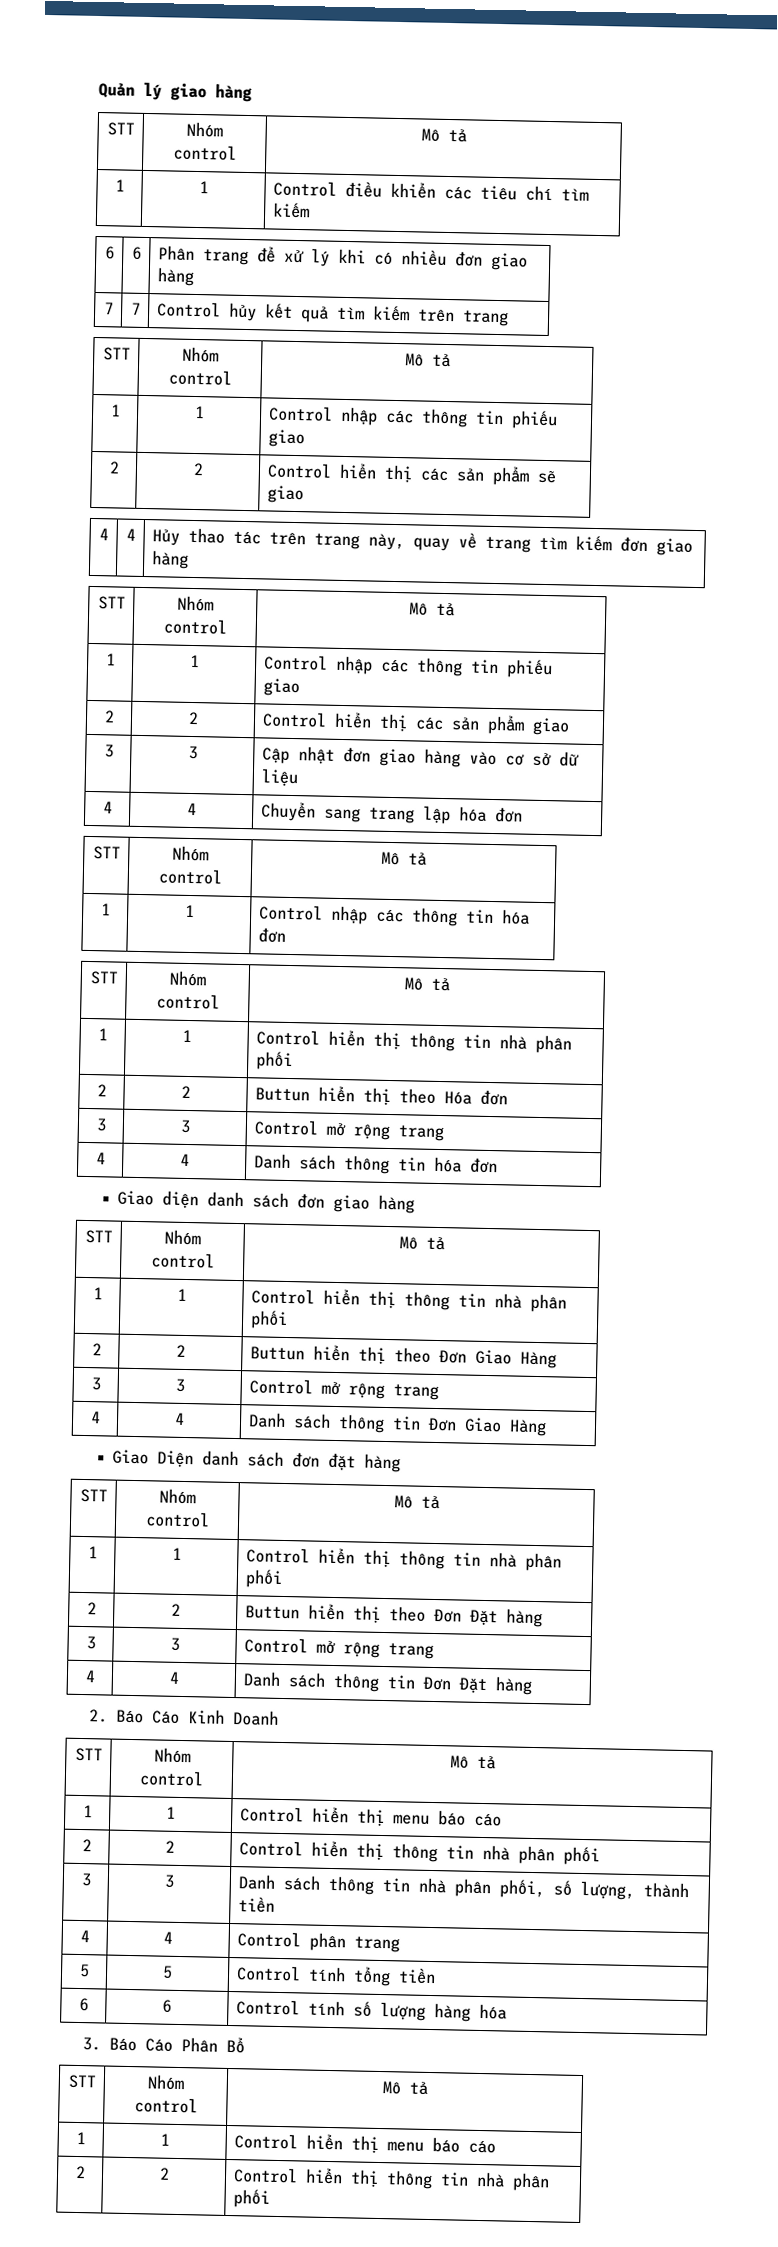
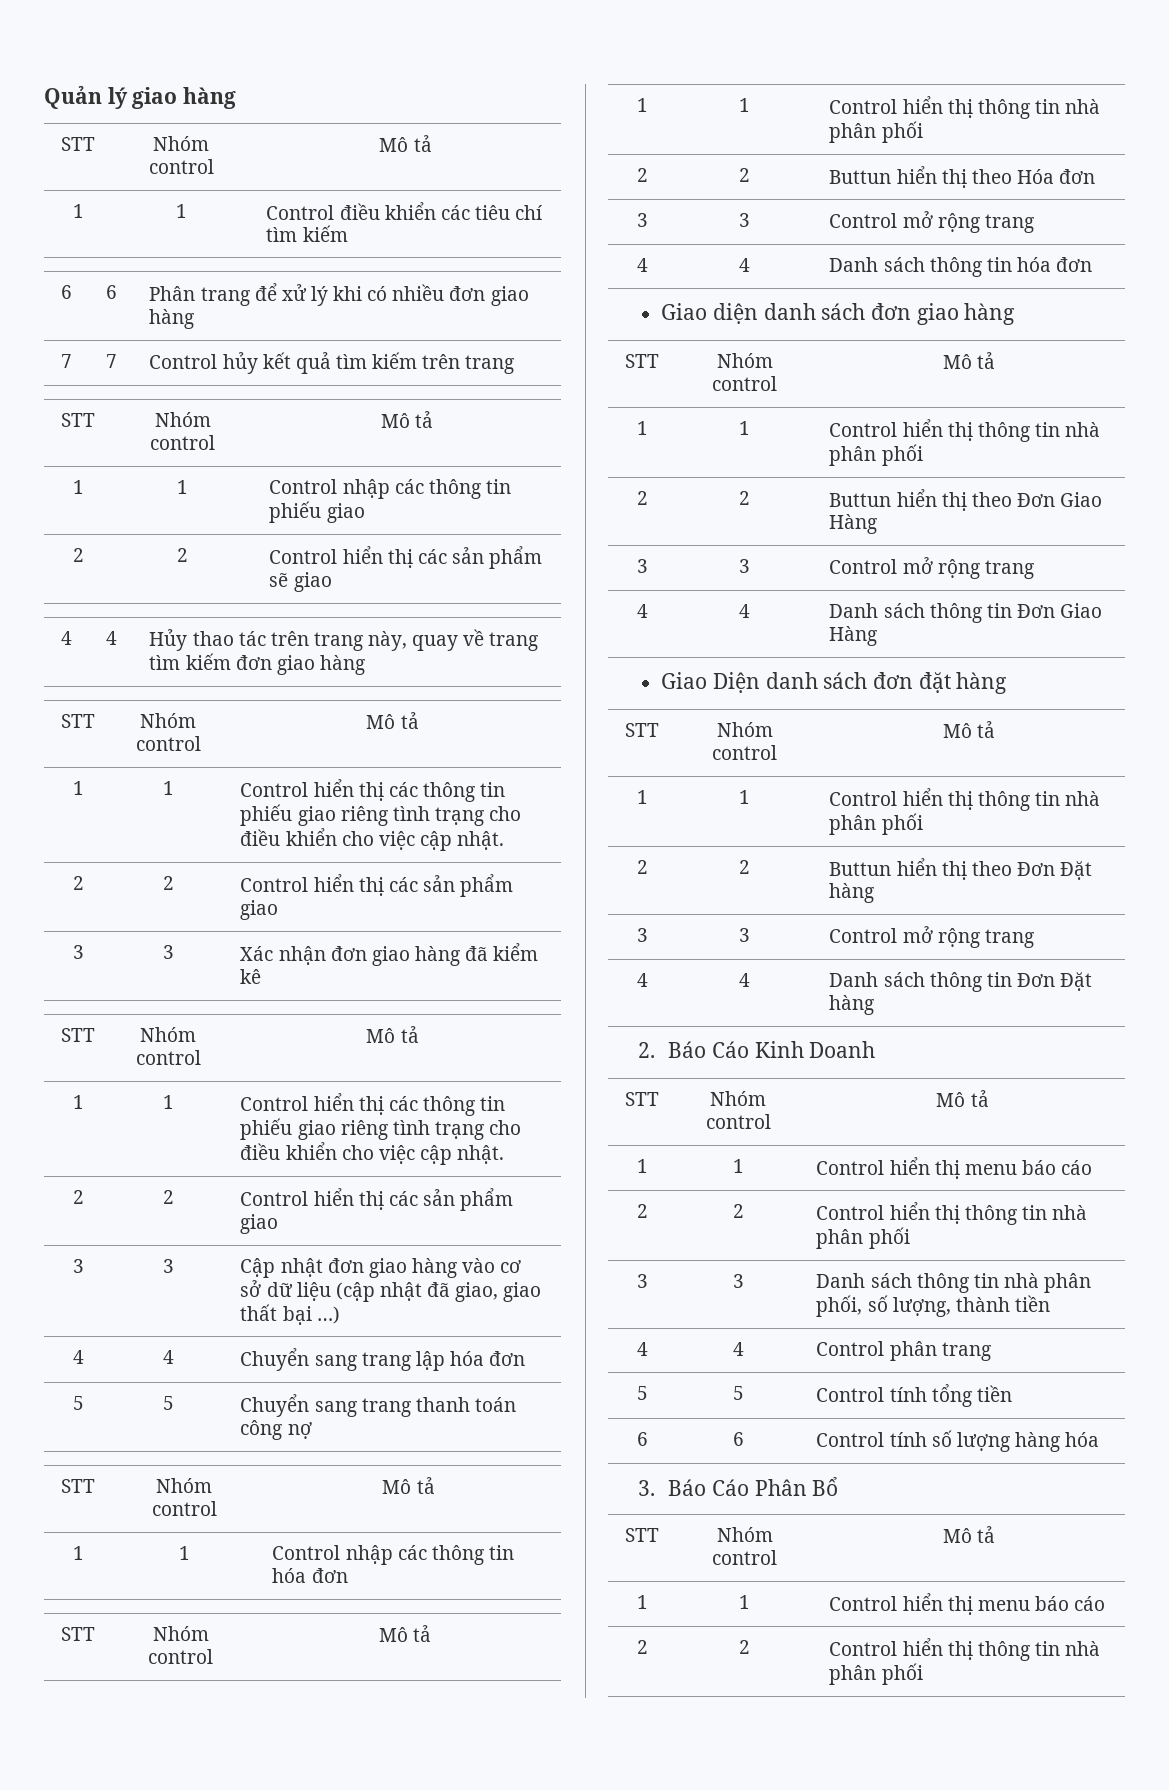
[334,655,553,679] [262,678,300,697] nhập các thông tin phiếu giao -> [313,779,506,802] [240,804,522,826] [240,828,505,851] [72,876,84,890] [162,876,174,890] [240,874,514,897] [240,900,279,920] [72,945,84,959] [162,945,174,959] [240,943,539,966] [240,969,262,984] [61,1028,95,1042] [140,1027,196,1042] [135,1050,201,1065] [366,1026,419,1043] [72,1095,84,1109] [162,1095,174,1109] [240,1093,506,1116] [240,1118,522,1140] [240,1142,505,1165] hiển thị các thông tin phiếu giao riêng tình trạng cho điều khiển cho việc cập nhật. // 2 | 2 | Control hiển thị các sản phẩm giao // 3 | 3 | Xác nhận đơn giao hàng đã kiểm kê // STT | Nhóm control | Mô tả // 1 | 1 | Control hiển thị các thông tin phiếu giao riêng tình trạng cho điều khiển cho việc cập nhật.
(299, 777) none -> [335,1282,542,1302] [240,1304,340,1325] (cập nhật đã giao, giao thất bại …)
(523, 815) none -> [72,1396,84,1410] [162,1396,174,1410] [240,1394,516,1417] [240,1420,312,1440] // 5 | 5 | Chuyển sang trang thanh toán công nợ

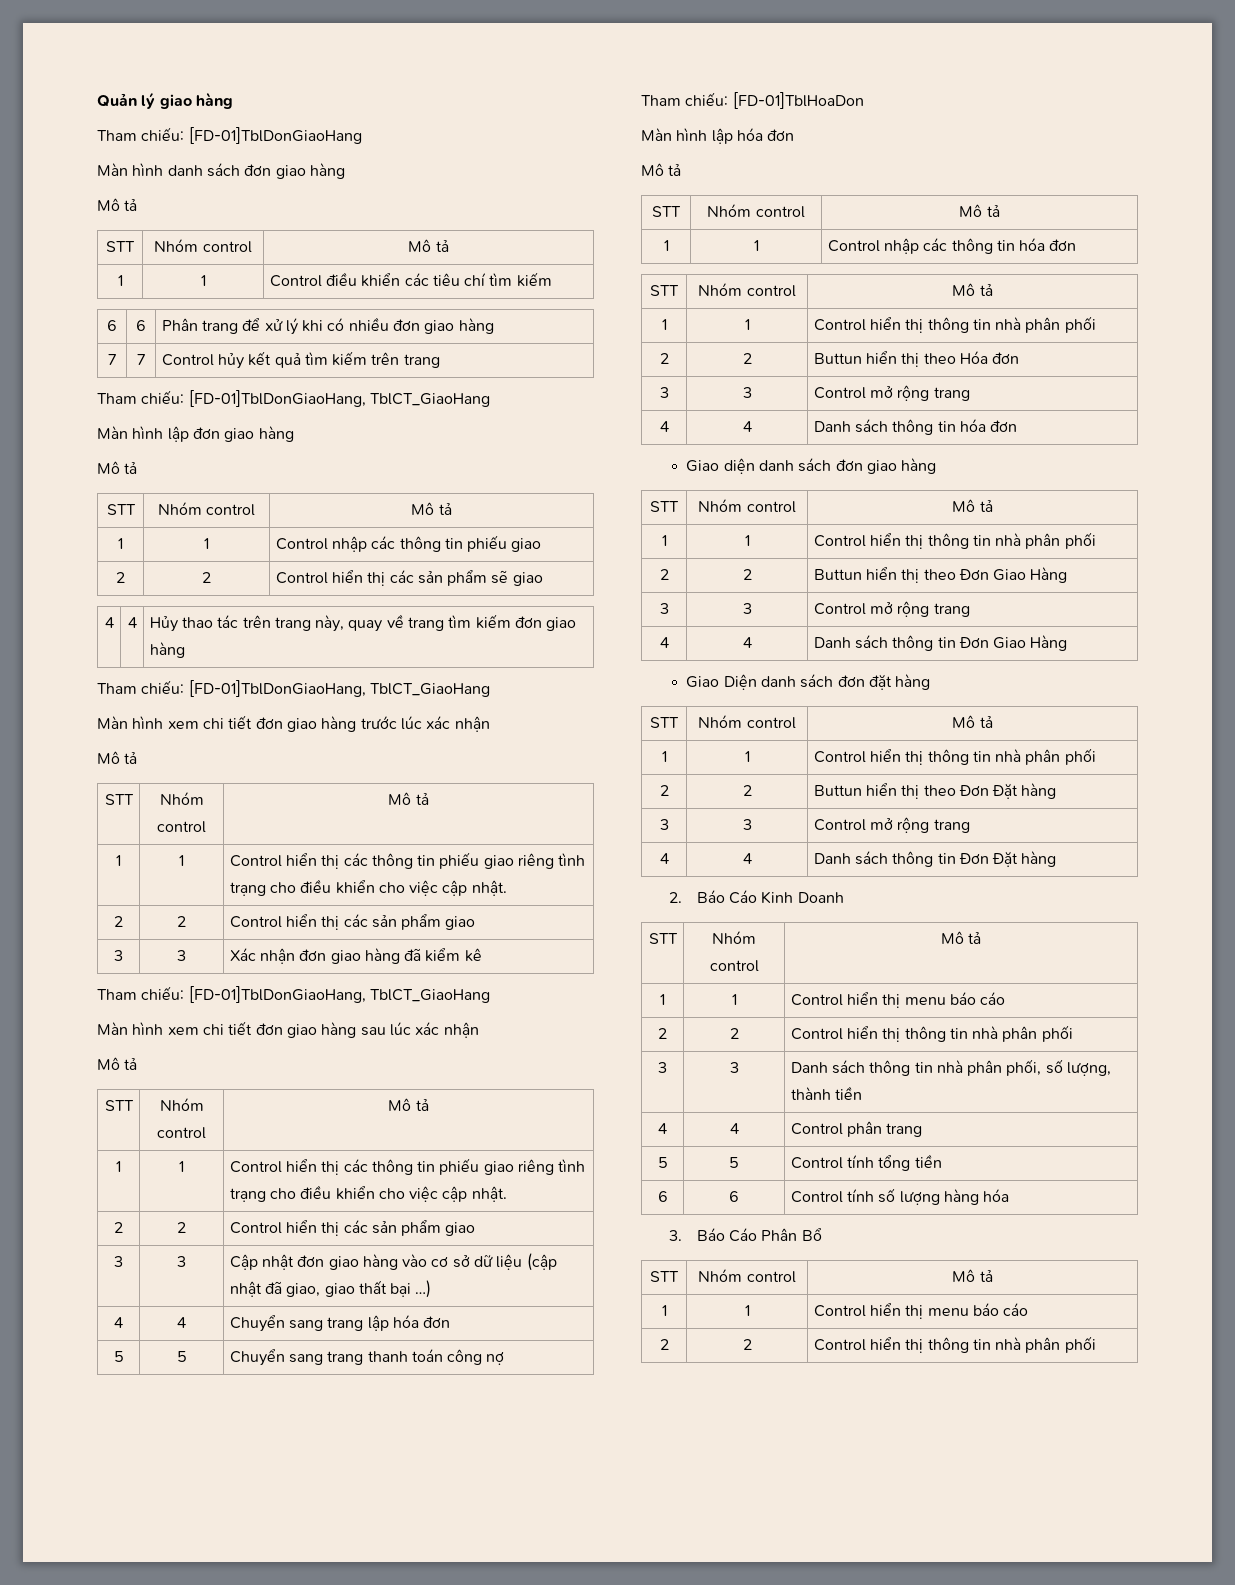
(237, 98) none -> [97,127,362,144] [97,163,345,179] [97,198,138,211] // Tham chiếu: [FD-01]TblDonGiaoHang // Màn hình danh sách đơn giao hàng // Mô tả
(515, 364) none -> [97,390,490,407] [97,426,294,442] [97,461,138,474] // Tham chiếu: [FD-01]TblDonGiaoHang, TblCT_GiaoHang // Màn hình lập đơn giao hàng // Mô tả
(365, 665) none -> [97,680,490,697] [97,715,490,732] [97,751,138,764] // Tham chiếu: [FD-01]TblDonGiaoHang, TblCT_GiaoHang // Màn hình xem chi tiết đơn giao hàng trước lúc xác nhận // Mô tả
(262, 976) none -> [97,986,490,1003] [97,1021,479,1038] [97,1057,138,1070] // Tham chiếu: [FD-01]TblDonGiaoHang, TblCT_GiaoHang // Màn hình xem chi tiết đơn giao hàng sau lúc xác nhận // Mô tả
(312, 1430) none -> [641,92,864,109] [641,128,795,144] [641,163,682,176] // Tham chiếu: [FD-01]TblHoaDon // Màn hình lập hóa đơn // Mô tả

